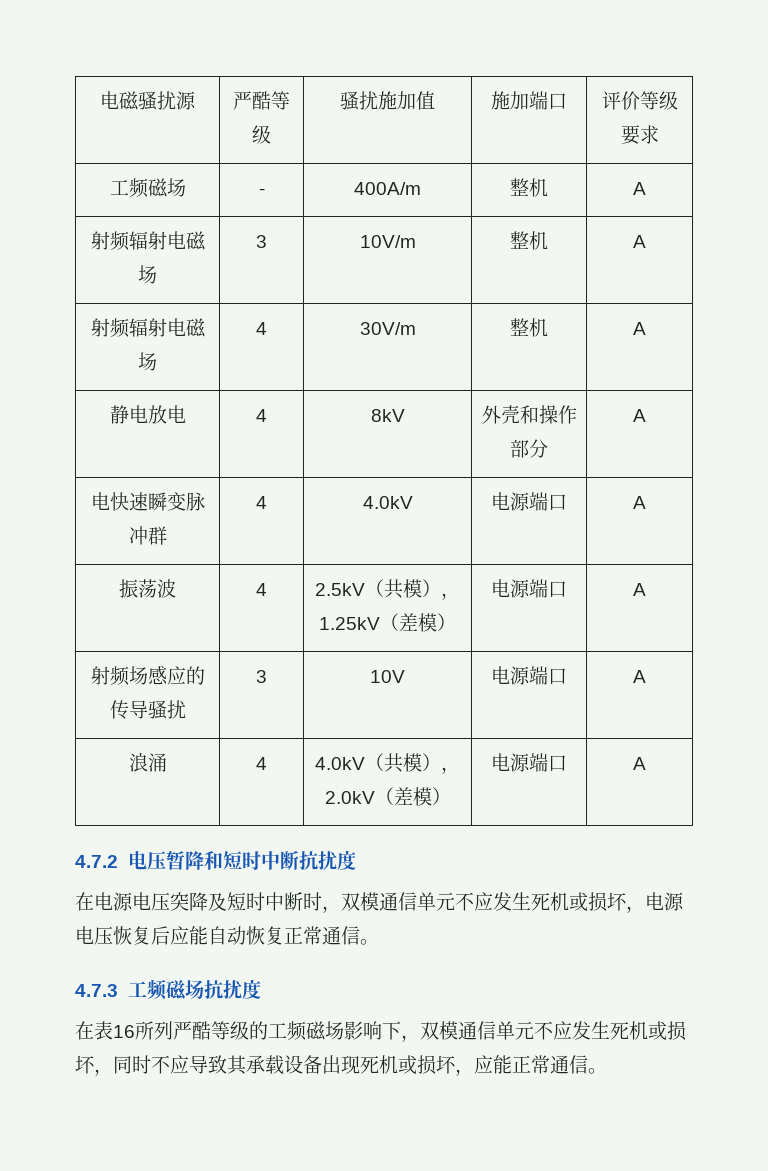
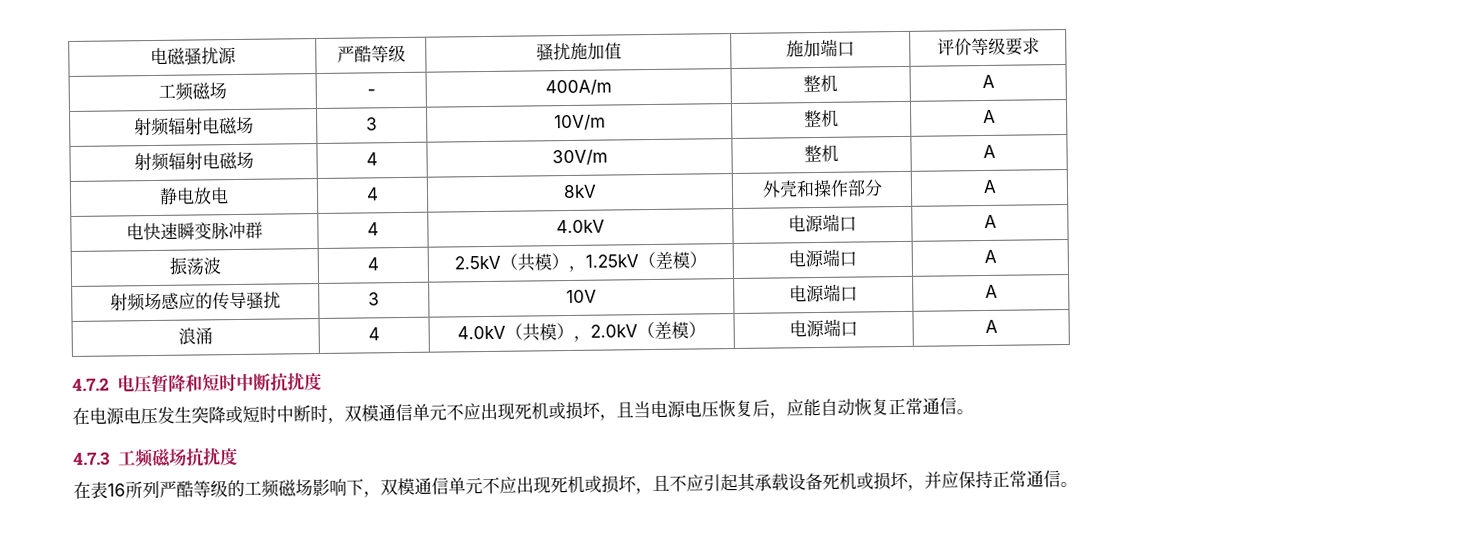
[170,892,227,911] 突降及 -> [157,405,243,424] 发生突降或
[493,892,645,913] 发生死机或损坏， -> [480,401,651,421] 出现死机或损坏，且当
(170, 935) none -> [769,412,787,419] ，
[572,1021,686,1041] [75,1055,512,1076] 发生死机或损坏，同时不应导致其承载设备出现死机或损坏，应能 -> [516,470,993,495] 出现死机或损坏，且不应引起其承载设备死机或损坏，并应保持

